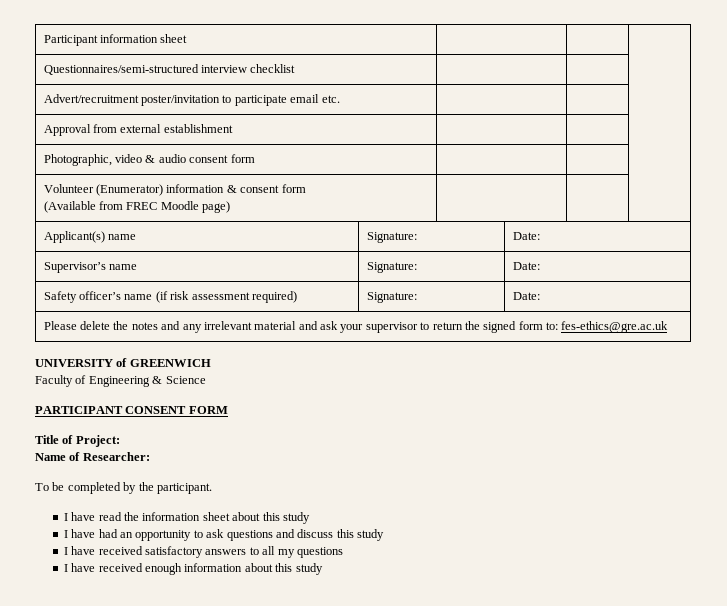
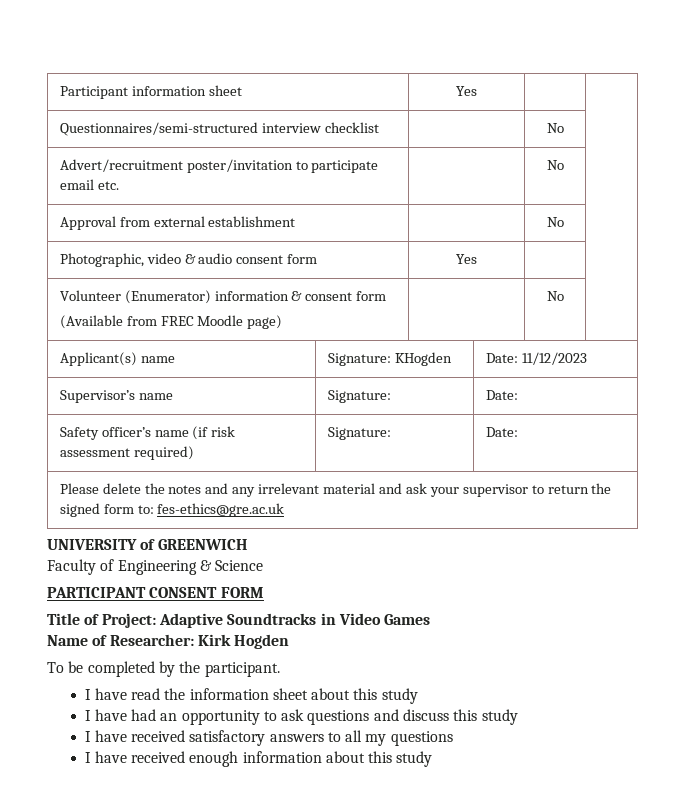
(188, 38) none -> [456,86,477,96] Yes
(296, 68) none -> [546,123,564,133] No
(340, 99) none -> [546,160,564,170] No
(233, 128) none -> [546,217,564,227] No
(255, 158) none -> [456,254,477,264] Yes
(231, 207) none -> [546,291,564,301] No
[512,232,540,240] | Date: -> [394,352,452,366] [485,352,587,365] KHogden | Date: 11/12/2023
(120, 441) none -> [158,613,431,628] Adaptive Soundtracks in Video Games
(150, 456) none -> [197,634,290,649] Kirk Hogden

